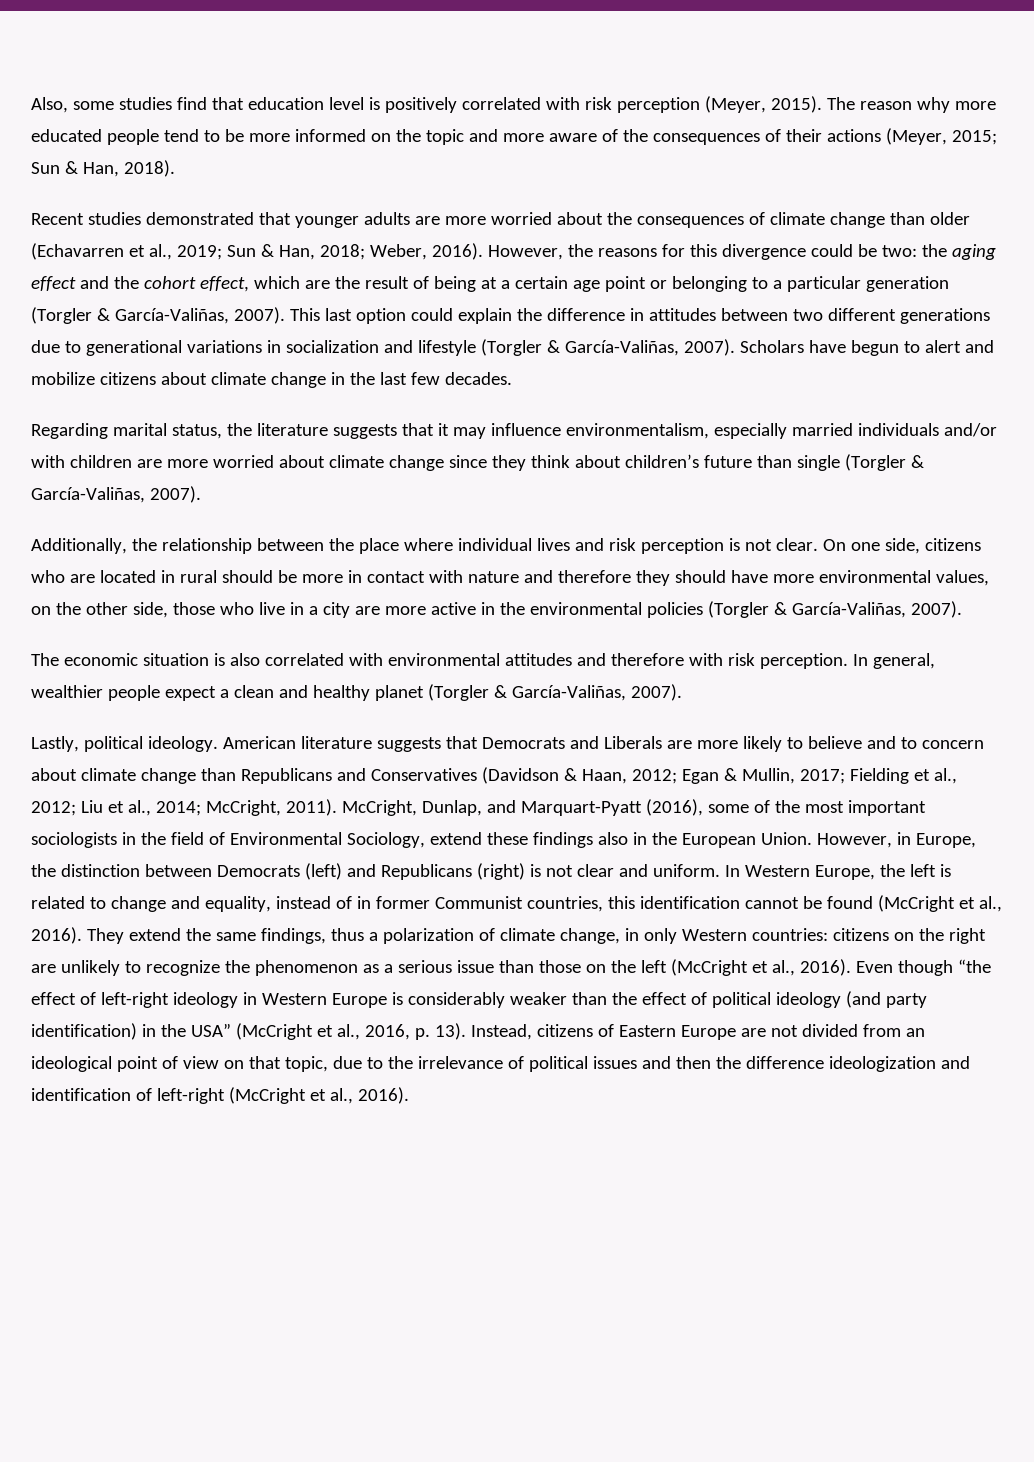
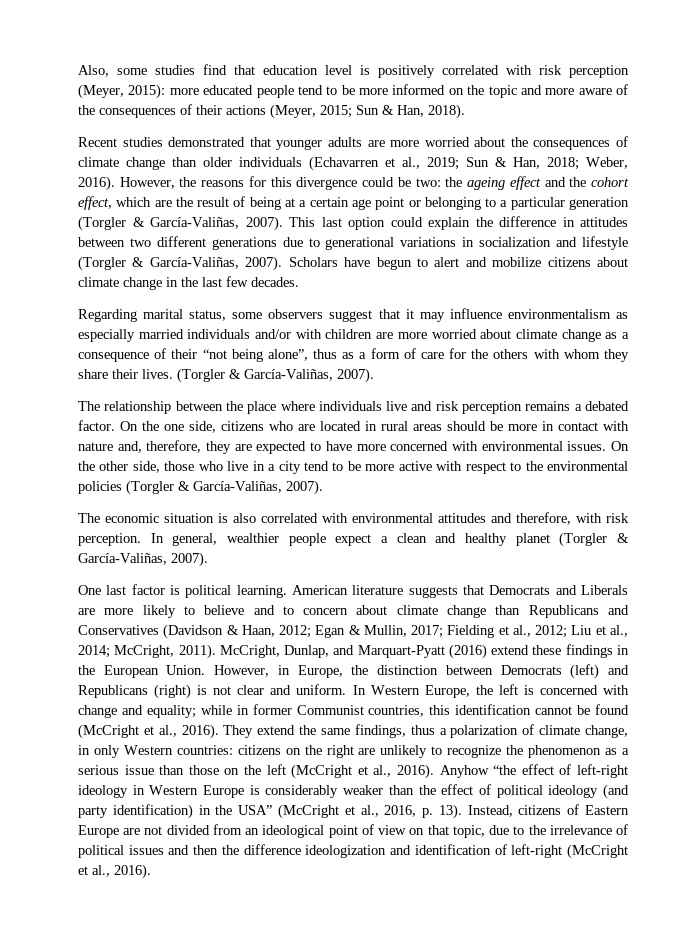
[770,96,950,113] 2015). The reason why -> [128,84,166,99] 2015):
(970, 218) none -> [239,157,302,167] individuals
[951,244,996,260] aging -> [467,177,506,190] ageing
[226,423,397,439] the literature suggests -> [232,309,373,322] some observers suggest
[565,423,709,439] environmentalism, -> [507,309,628,319] environmentalism as
[448,454,924,471] [31,486,201,503] [31,538,157,554] since they think about children’s future than single (Torgler & García-Valiñas, 2007). // Additionally, the -> [605,332,629,339] [78,348,630,362] [78,368,374,383] [78,401,100,411] as a consequence of their “not being alone”, thus as a form of care for the others with whom they share their lives. (Torgler & García-Valiñas, 2007). // The
[457,538,570,551] individual lives -> [318,401,408,411] individuals live
[728,538,846,551] is not clear. On -> [525,401,630,411] [78,420,159,431] remains a debated factor. On the
(217, 576) none -> [413,424,442,431] areas
[523,570,989,586] [31,606,51,615] and therefore they should have more environmental values, on -> [117,440,629,454] and, therefore, they are expected to have more concerned with environmental issues. On
[354,602,495,615] are more active in -> [304,461,522,474] tend to be more active with respect to
[610,653,684,666] therefore -> [516,512,571,525] therefore,
[31,736,218,752] Lastly, political ideology. -> [78,584,287,598] One last factor is political learning.
[645,799,926,816] [31,832,425,848] (2016), some of the most important sociologists in the field of Environmental Sociology, -> [448,644,487,659] (2016)
[597,832,628,845] also -> (613, 651) none
[31,896,352,912] related to change and equality, instead of -> [539,685,629,695] [78,705,232,718] concerned with change and equality; while
[855,960,953,976] Even though -> [439,765,489,778] Anyhow

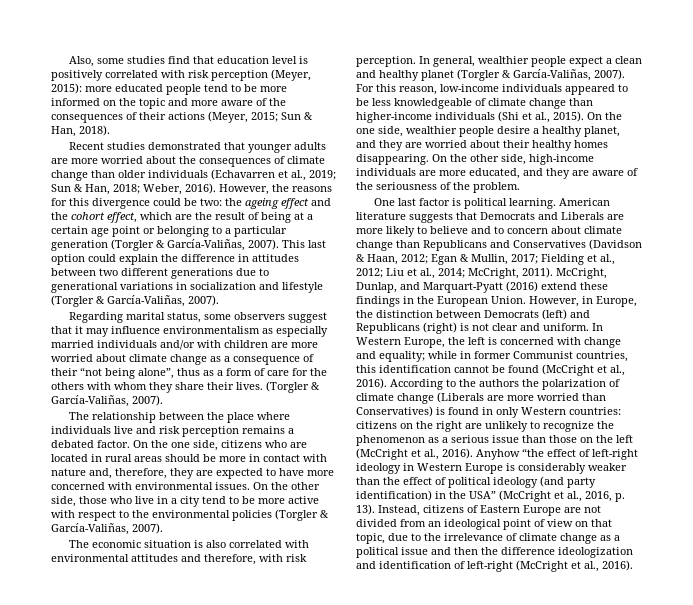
[288,257,629,270] [78,276,299,290] Scholars have begun to alert and mobilize citizens about climate change in the last few decades. -> (219, 300) none
(208, 559) none -> [356,84,628,95] [356,98,593,109] [356,111,622,123] [356,126,620,137] [356,140,608,151] [356,154,594,165] [356,168,638,179] [356,182,520,193] For this reason, low-income individuals appeared to be less knowledgeable of climate change than higher-income individuals (Shi et al., 2015). On the one side, wealthier people desire a healthy planet, and they are worried about their healthy homes disappearing. On the other side, high-income individuals are more educated, and they are aware of the seriousness of the problem.
[223,724,628,738] They extend the same findings, thus a polarization of climate change, -> [390,379,620,390] [356,392,606,404] [356,406,479,417] According to the authors the polarization of climate change (Liberals are more worried than Conservatives) is found
[78,845,164,858] political issues -> [519,533,620,544] [356,547,428,558] climate change as a political issue

